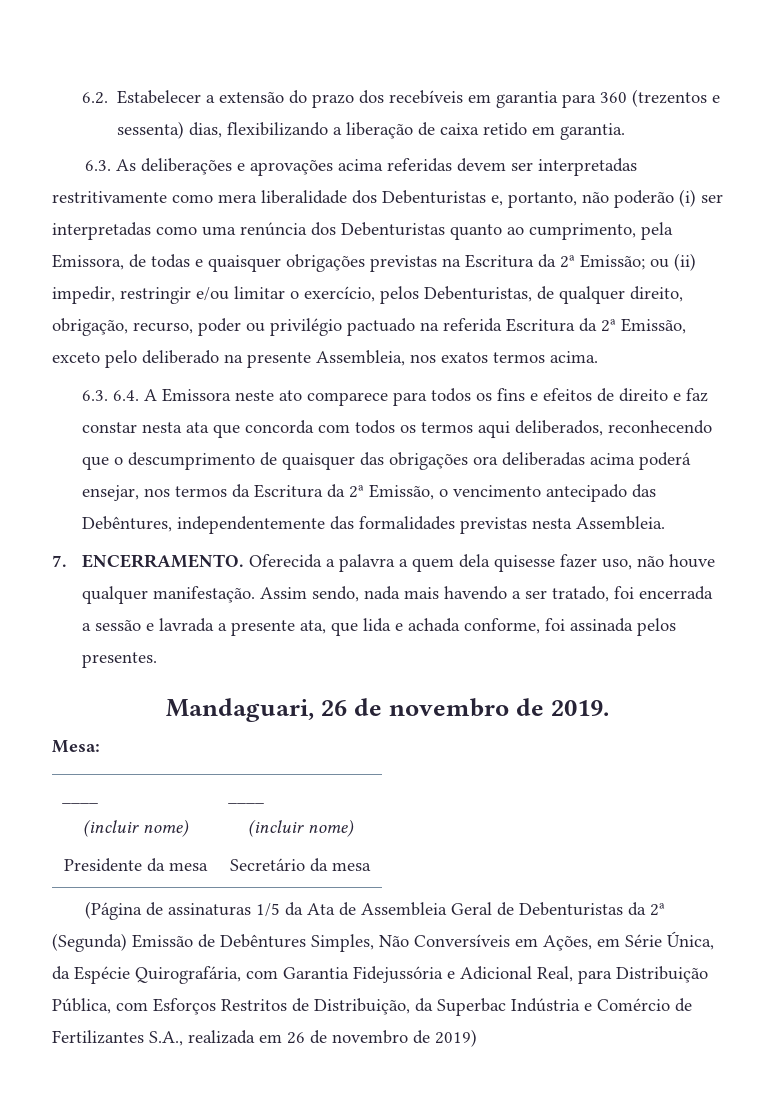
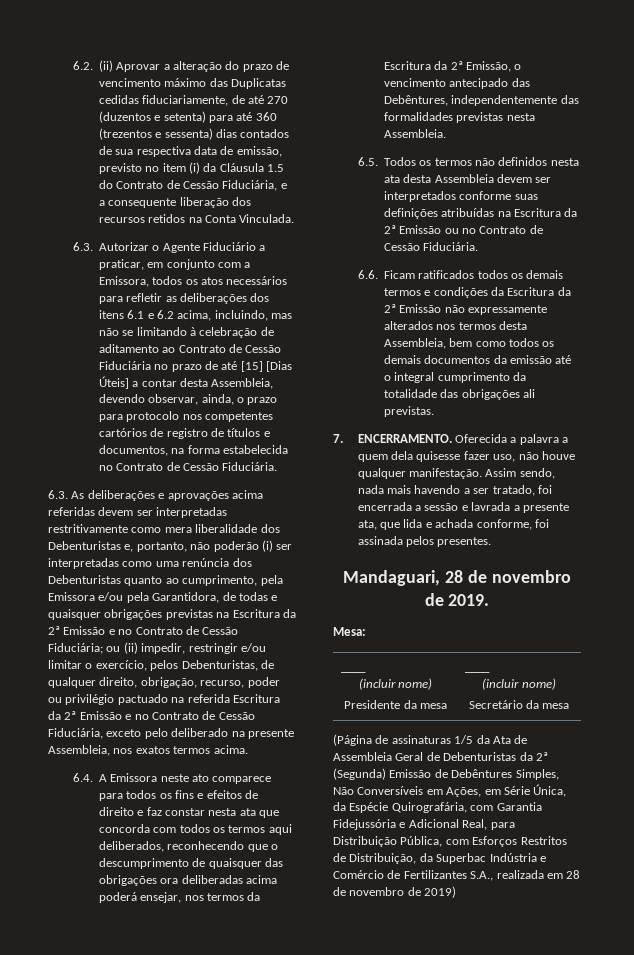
[116,89,720,108] [116,121,625,140] Estabelecer a extensão do prazo dos recebíveis em garantia para 360 (trezentos e sessenta) dias, flexibilizando a liberação de caixa retido em garantia. -> [98,60,290,72] [98,78,287,89] [98,95,289,106] [98,111,277,123] [98,128,290,140] [98,146,282,157] [98,162,285,174] [98,180,287,191] [98,197,252,208] [98,214,295,223] [72,242,266,253] [98,259,251,270] [98,276,288,287] [98,293,270,304] [98,310,293,321] [98,327,274,338] [98,344,282,353] [98,361,293,372] [98,376,274,389] [98,394,278,405] [98,411,274,422] [98,428,270,439] [98,445,289,456] [98,462,278,471] (ii) Aprovar a alteração do prazo de vencimento máximo das Duplicatas cedidas fiduciariamente, de até 270 (duzentos e setenta) para até 360 (trezentos e sessenta) dias contados de sua respectiva data de emissão, previsto no item (i) da Cláusula 1.5 do Contrato de Cessão Fiduciária, e a consequente liberação dos recursos retidos na Conta Vinculada. // 6.3. Autorizar o Agente Fiduciário a praticar, em conjunto com a Emissora, todos os atos necessários para refletir as deliberações dos itens 6.1 e 6.2 acima, incluindo, mas não se limitando à celebração de aditamento ao Contrato de Cessão Fiduciária no prazo de até [15] [Dias Úteis] a contar desta Assembleia, devendo observar, ainda, o prazo para protocolo nos competentes cartórios de registro de títulos e documentos, na forma estabelecida no Contrato de Cessão Fiduciária.
[52,254,124,270] Emissora, -> [48,592,220,603] Emissora e/ou pela Garantidora,
[580,254,645,270] Emissão; -> [63,626,239,635] [48,643,103,654] Emissão e no Contrato de Cessão Fiduciária;
[621,318,686,334] Emissão, -> [79,711,255,720] [48,728,103,739] Emissão e no Contrato de Cessão Fiduciária,
[81,390,108,401] 6.3. -> (248, 749) none
(665, 523) none -> [357,157,579,166] [383,174,552,183] [383,191,538,202] [383,208,578,219] [383,225,543,234] [383,242,479,251] [357,270,564,279] [383,287,571,298] [383,304,548,315] [383,321,528,330] [383,338,555,349] [383,355,572,364] [383,372,527,383] [383,389,536,400] [383,406,434,417] // 6.5. Todos os termos não definidos nesta ata desta Assembleia devem ser interpretados conforme suas definições atribuídas na Escritura da 2ª Emissão ou no Contrato de Cessão Fiduciária. // 6.6. Ficam ratificados todos os demais termos e condições da Escritura da 2ª Emissão não expressamente alterados nos termos desta Assembleia, bem como todos os demais documentos da emissão até o integral cumprimento da totalidade das obrigações ali previstas.
[320,700,347,716] 26 -> [445,570,464,583] 28
[287,1032,305,1044] 26 -> [566,870,581,879] 28

